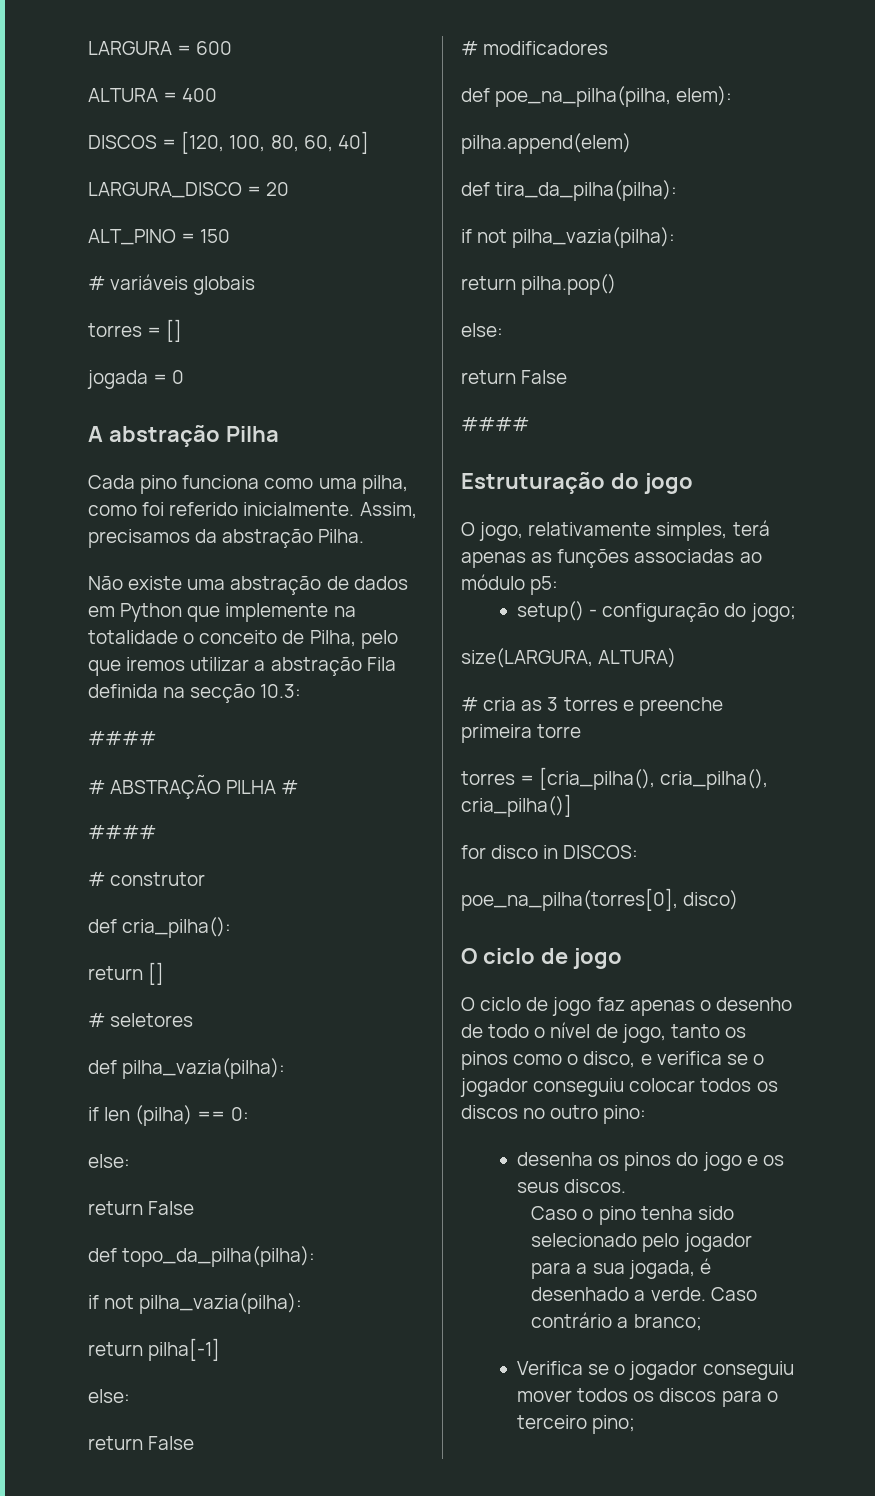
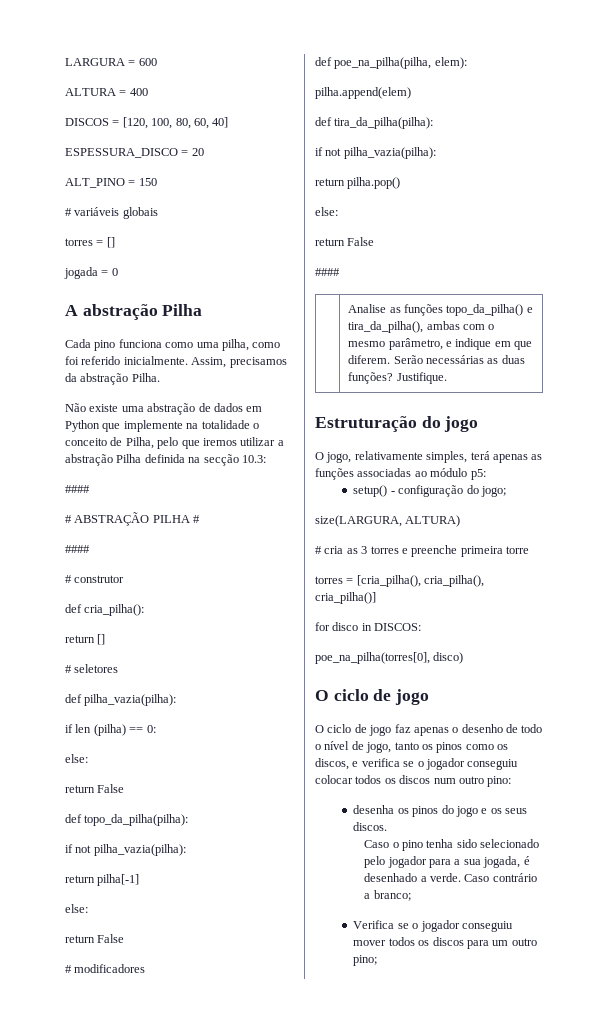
[88,182,242,198] LARGURA_DISCO -> [65,148,178,158] ESPESSURA_DISCO
[366,657,396,671] Fila -> [116,454,142,463] Pilha
(529, 424) none -> [348,304,533,316] [348,321,495,333] [348,338,533,350] [348,355,525,364] [348,372,447,384] // | Analise as funções topo_da_pilha() e tira_da_pilha(), ambas com o mesmo parâmetro, e indique em que diferem. Serão necessárias as duas funções? Justifique.
[567,1051,636,1068] o disco, -> [497,744,508,750] [315,758,349,770] os discos,
[523,1108,546,1119] no -> [433,778,456,784] num
[766,1391,778,1402] [517,1415,588,1429] o terceiro -> [492,938,537,946] um outro

